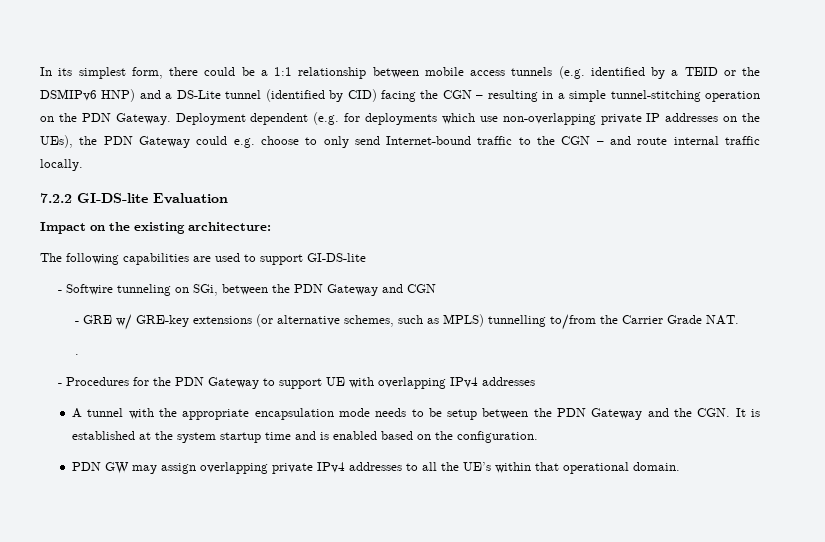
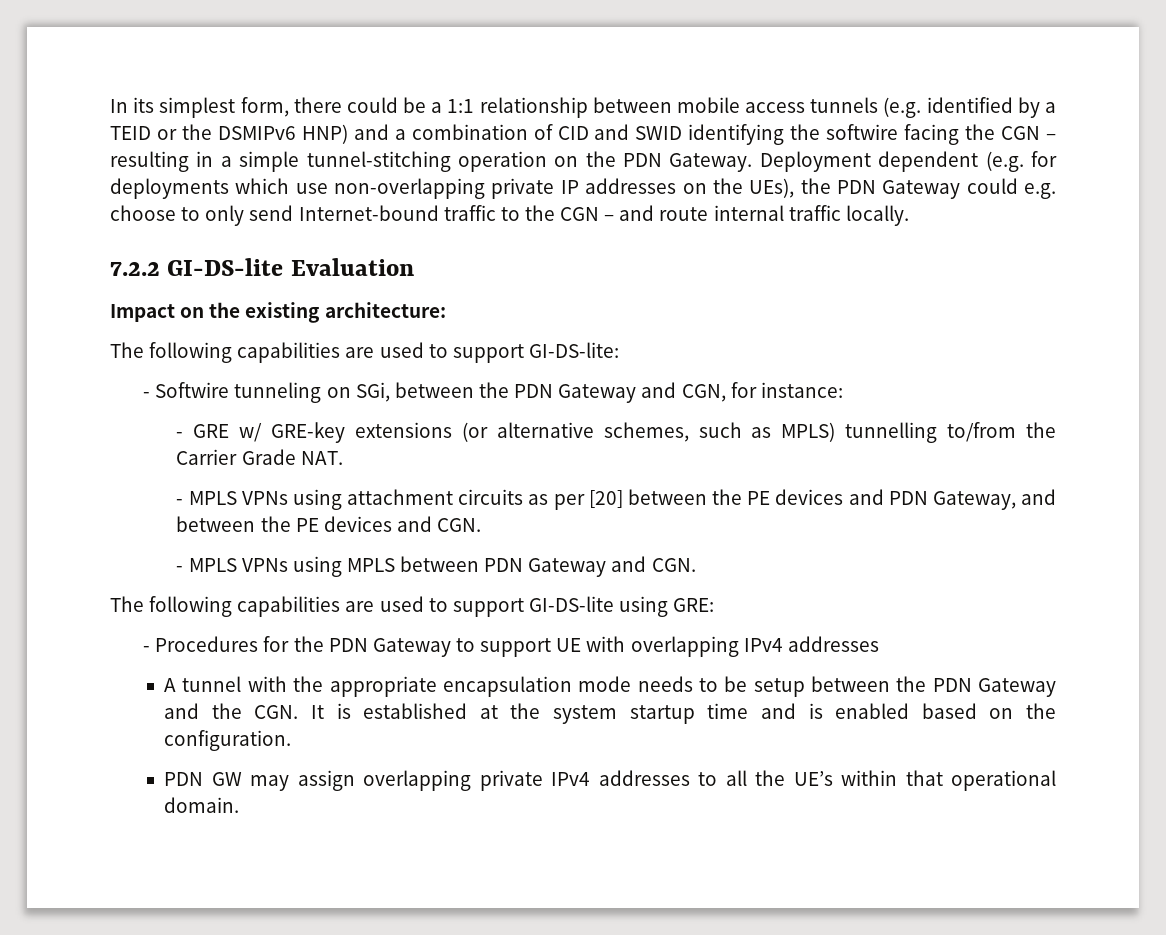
[176,89,377,102] DS-Lite tunnel (identified by CID) -> [411,124,899,145] combination of CID and SWID identifying the softwire
[307,253,366,262] GI-DS-lite -> [528,342,619,358] GI-DS-lite:
[406,284,436,293] CGN -> [681,382,843,402] CGN, for instance:
[75,354,80,355] . -> [176,489,1056,510] [176,516,482,532] [176,556,696,577] [110,596,715,617] - MPLS VPNs using attachment circuits as per [20] between the PE devices and PDN Gateway, and between the PE devices and CGN. // - MPLS VPNs using MPLS between PDN Gateway and CGN. // The following capabilities are used to support GI-DS-lite using GRE:

